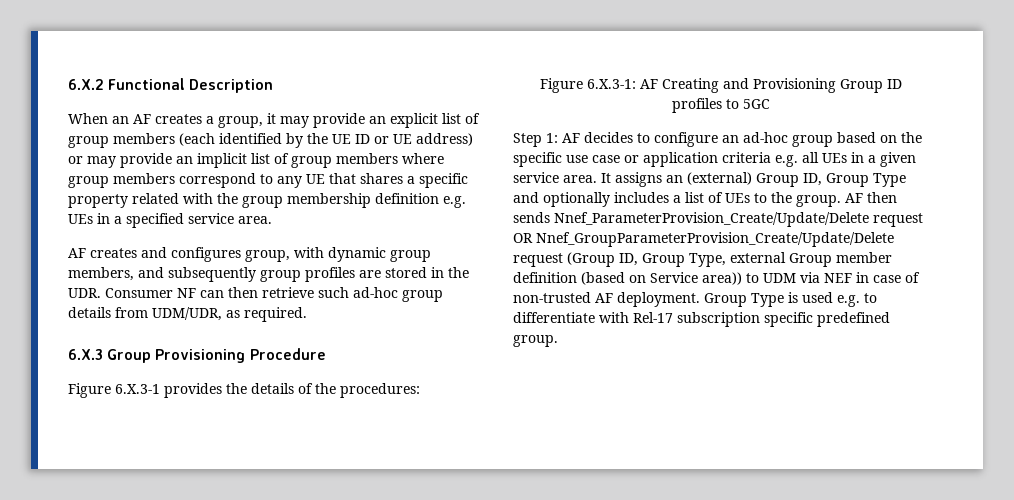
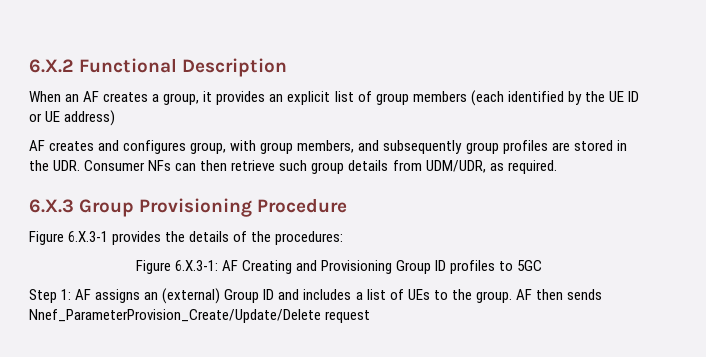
[280,113,365,128] may provide -> [216,91,266,105] provides
[68,153,444,168] [68,173,468,188] [68,193,466,208] [68,213,272,228] or may provide an implicit list of group members where group members correspond to any UE that shares a specific property related with the group membership definition e.g. UEs in a specified service area. -> (116, 118) none
[328,247,386,262] dynamic -> (257, 145) none
[177,288,196,298] NF -> [148,160,172,171] NFs
[353,287,398,298] ad-hoc -> (308, 165) none
[584,132,922,147] [513,152,916,167] [513,172,906,187] [513,192,610,207] decides to configure an ad-hoc group based on the specific use case or application criteria e.g. all UEs in a given service area. It assigns an (external) Group ID, Group Type and optionally -> [95,288,300,304] assigns an (external) Group ID and
[513,232,894,247] [513,252,892,267] [513,272,920,285] [513,292,877,307] [513,312,890,327] [513,335,558,347] OR Nnef_GroupParameterProvision_Create/Update/Delete request (Group ID, Group Type, external Group member definition (based on Service area)) to UDM via NEF in case of non-trusted AF deployment. Group Type is used e.g. to differentiate with Rel-17 subscription specific predefined group. -> (371, 316) none

